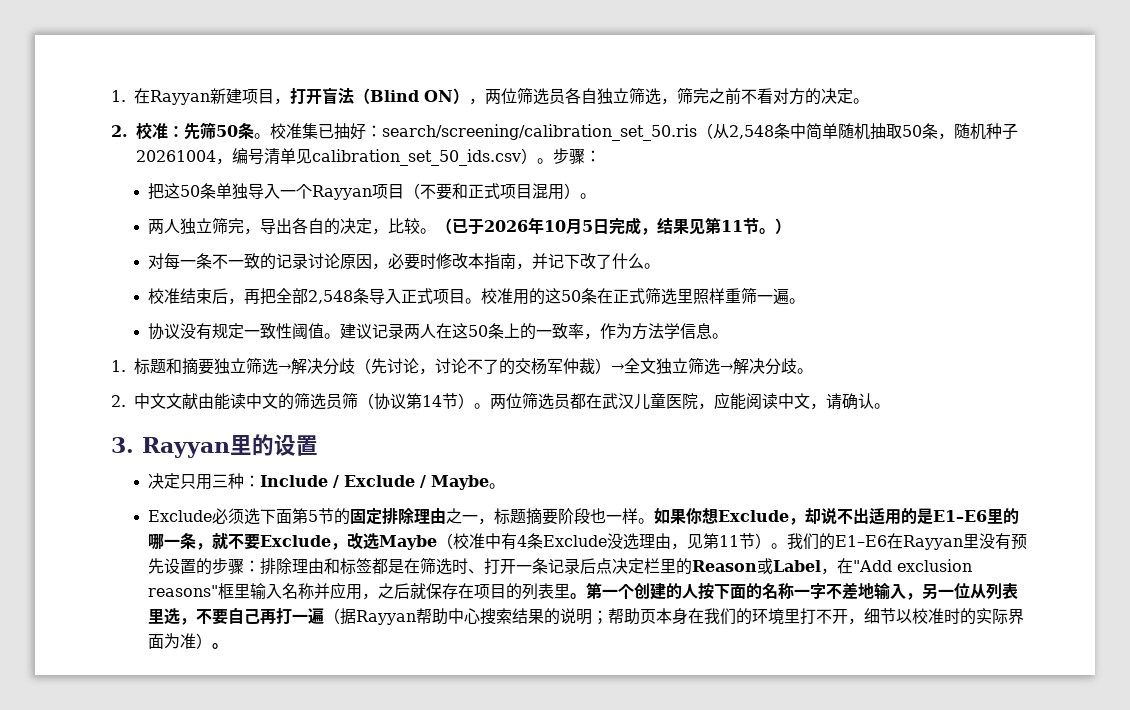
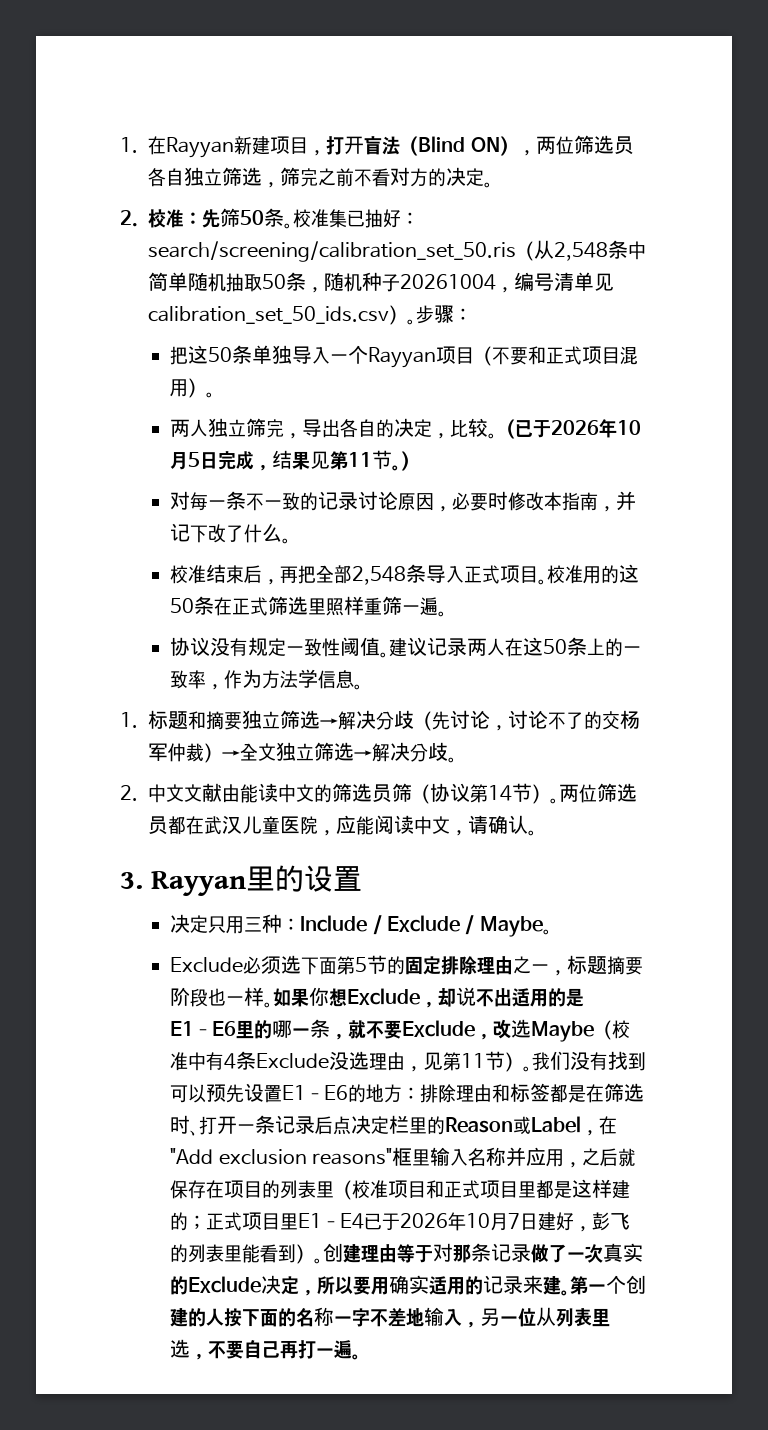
[819,533,1028,550] [148,558,245,575] 的E1–E6在Rayyan里没有预先设置的步骤 -> [570,1051,647,1071] [170,1083,403,1103] 没有找到可以预先设置E1–E6的地方
(571, 591) none -> [334,1179,631,1200] [170,1212,631,1232] [170,1243,644,1264] [170,1275,562,1296] （校准项目和正式项目里都是这样建的；正式项目里E1–E4已于2026年10月7日建好，彭飞的列表里能看到）。创建理由等于对那条记录做了一次真实的Exclude决定，所以要用确实适用的记录来建
[324,608,1025,625] [148,633,213,649] （据Rayyan帮助中心搜索结果的说明；帮助页本身在我们的环境里打不开，细节以校准时的实际界面为准） -> (353, 1349) none

